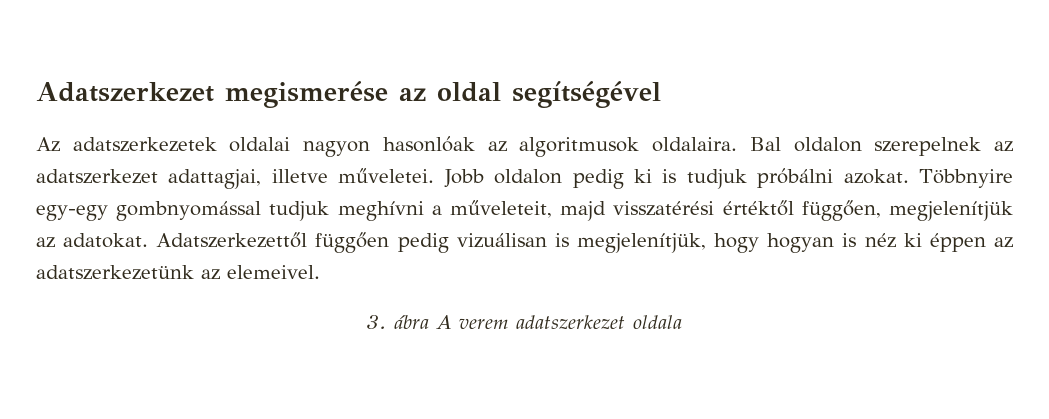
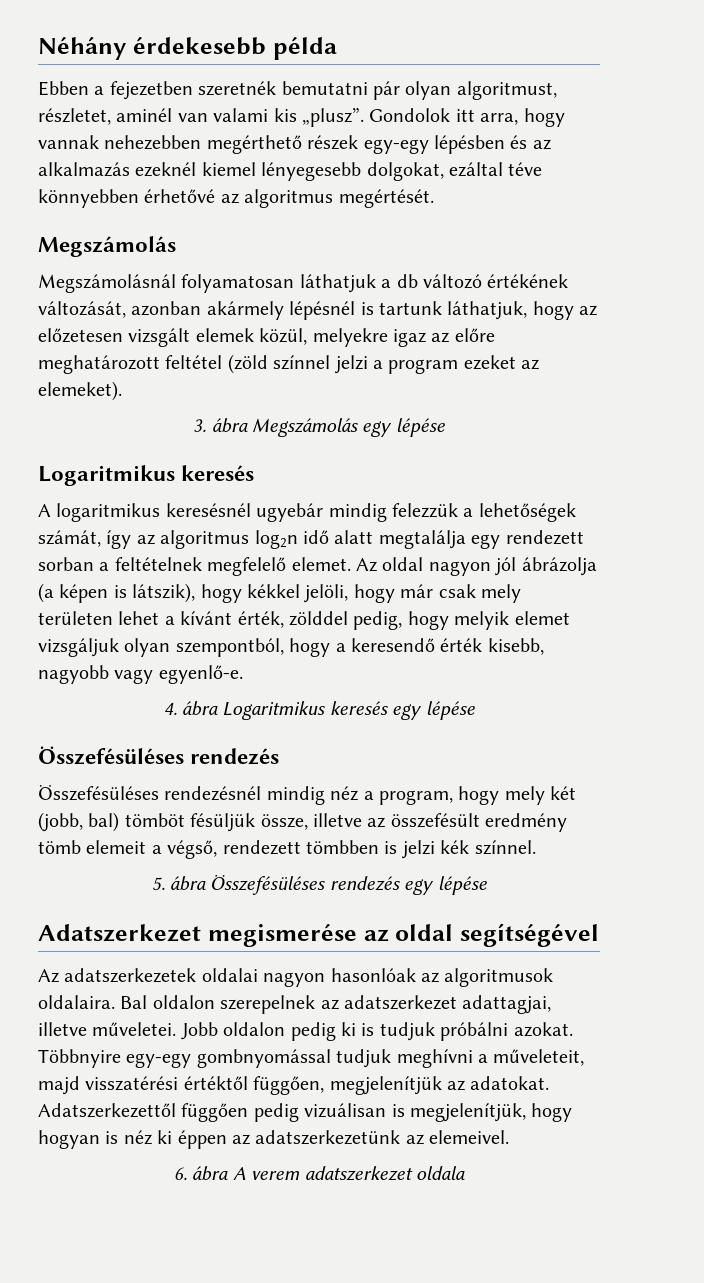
(36, 92) none -> [38,37,337,60] [38,81,557,100] [38,107,565,127] [38,135,551,154] [38,162,543,181] [38,189,434,208] [38,236,176,257] [38,274,569,293] [38,301,598,320] [38,328,495,347] [38,354,540,374] [38,381,122,401] [193,418,445,437] [38,465,255,486] [38,503,576,522] [38,530,584,549] [38,557,597,576] [38,583,521,603] [38,611,570,630] [38,638,544,657] [38,665,243,684] [163,701,475,720] [38,746,280,765] [38,785,577,805] [38,812,568,832] [38,840,536,859] [151,875,487,895] Néhány érdekesebb példa // Ebben a fejezetben szeretnék bemutatni pár olyan algoritmust, részletet, aminél van valami kis „plusz”. Gondolok itt arra, hogy vannak nehezebben megérthető részek egy-egy lépésben és az alkalmazás ezeknél kiemel lényegesebb dolgokat, ezáltal téve könnyebben érhetővé az algoritmus megértését. // Megszámolás // Megszámolásnál folyamatosan láthatjuk a db változó értékének változását, azonban akármely lépésnél is tartunk láthatjuk, hogy az előzetesen vizsgált elemek közül, melyekre igaz az előre meghatározott feltétel (zöld színnel jelzi a program ezeket az elemeket). // 3. ábra Megszámolás egy lépése // Logaritmikus keresés // A logaritmikus keresésnél ugyebár mindig felezzük a lehetőségek számát, így az algoritmus log2n idő alatt megtalálja egy rendezett sorban a feltételnek megfelelő elemet. Az oldal nagyon jól ábrázolja (a képen is látszik), hogy kékkel jelöli, hogy már csak mely területen lehet a kívánt érték, zölddel pedig, hogy melyik elemet vizsgáljuk olyan szempontból, hogy a keresendő érték kisebb, nagyobb vagy egyenlő-e. // 4. ábra Logaritmikus keresés egy lépése // Összefésüléses rendezés // Összefésüléses rendezésnél mindig néz a program, hogy mely két (jobb, bal) tömböt fésüljük össze, illetve az összefésült eredmény tömb elemeit a végső, rendezett tömbben is jelzi kék színnel. // 5. ábra Összefésüléses rendezés egy lépése //
[367,315,386,329] 3. -> [174,1167,187,1180] 6.

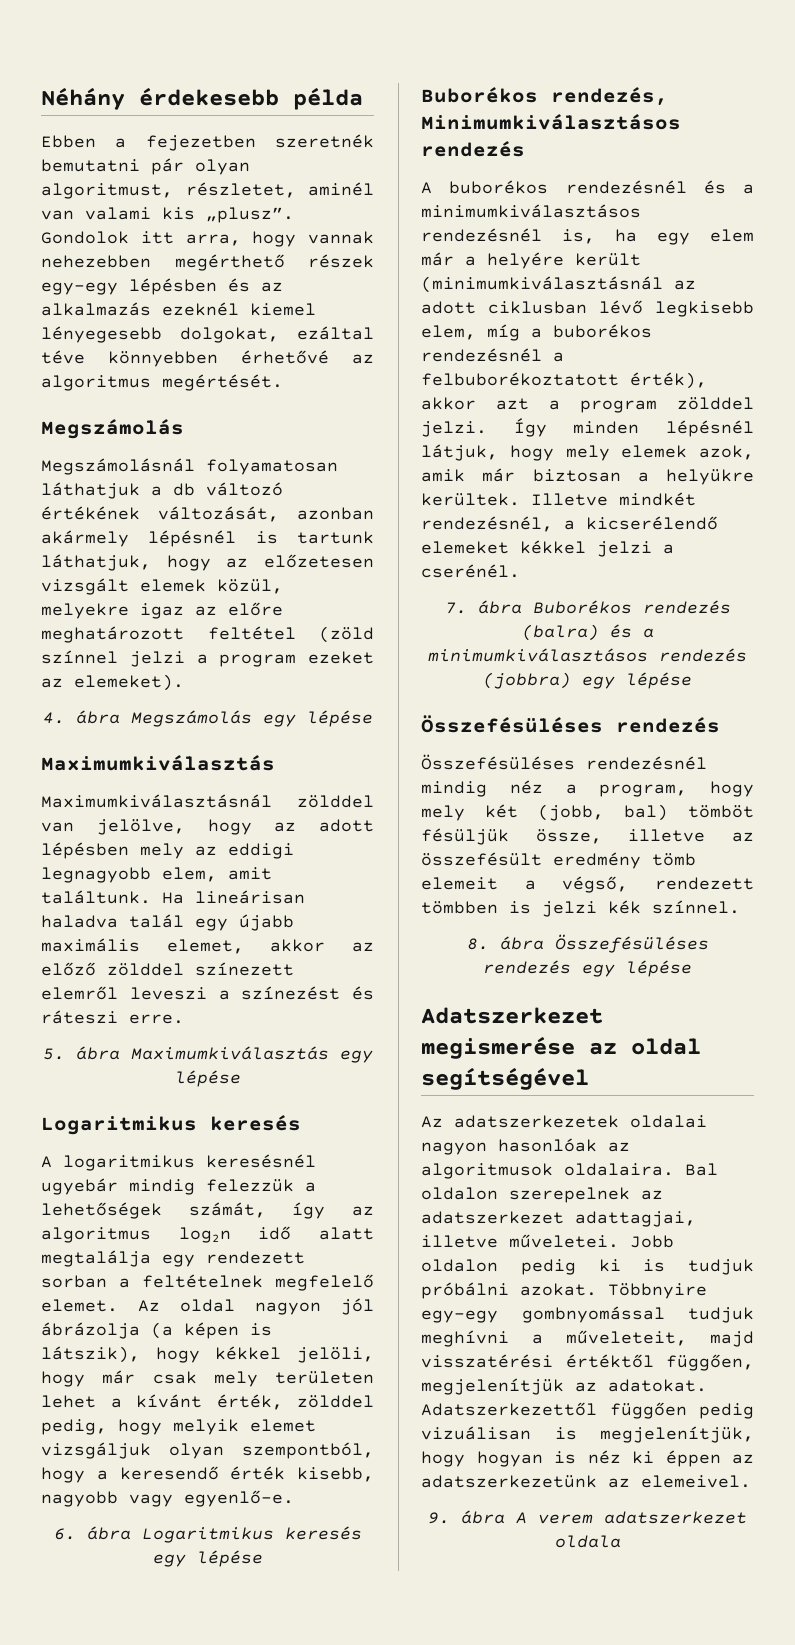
[193,419,207,432] 3. -> [42,712,65,724] 4.
(445, 427) none -> [41,755,275,771] [41,794,374,808] [41,819,374,835] [41,842,294,859] [41,867,272,883] [41,890,305,904] [41,914,294,931] [41,938,374,954] [41,962,294,976] [41,986,374,1000] [41,1010,184,1024] [42,1046,373,1063] [174,1070,241,1087] // Maximumkiválasztás // Maximumkiválasztásnál zölddel van jelölve, hogy az adott lépésben mely az eddigi legnagyobb elem, amit találtunk. Ha lineárisan haladva talál egy újabb maximális elemet, akkor az előző zölddel színezett elemről leveszi a színezést és ráteszi erre. // 5. ábra Maximumkiválasztás egy lépése
[163,702,177,715] 4. -> [53,1528,76,1540] 6.
(475, 710) none -> [421,87,668,106] [421,114,681,130] [421,141,525,157] [421,180,754,194] [421,204,641,218] [421,228,754,245] [421,252,641,269] [421,276,696,293] [421,300,754,317] [421,324,652,341] [421,348,564,362] [421,372,707,389] [421,397,754,413] [421,418,754,437] [421,444,754,461] [421,468,754,485] [421,492,696,506] [421,516,718,532] [421,540,674,557] [421,564,520,578] [444,600,731,614] [521,624,654,641] [428,648,747,662] [483,672,692,689] // Buborékos rendezés, Minimumkiválasztásos rendezés // A buborékos rendezésnél és a minimumkiválasztásos rendezésnél is, ha egy elem már a helyére került (minimumkiválasztásnál az adott ciklusban lévő legkisebb elem, míg a buborékos rendezésnél a felbuborékoztatott érték), akkor azt a program zölddel jelzi. Így minden lépésnél látjuk, hogy mely elemek azok, amik már biztosan a helyükre kerültek. Illetve mindkét rendezésnél, a kicserélendő elemeket kékkel jelzi a cserénél. // 7. ábra Buborékos rendezés (balra) és a minimumkiválasztásos rendezés (jobbra) egy lépése
[151,877,165,891] 5. -> [466,938,489,950] 8.
[174,1167,187,1180] 6. -> [428,1512,450,1524] 9.

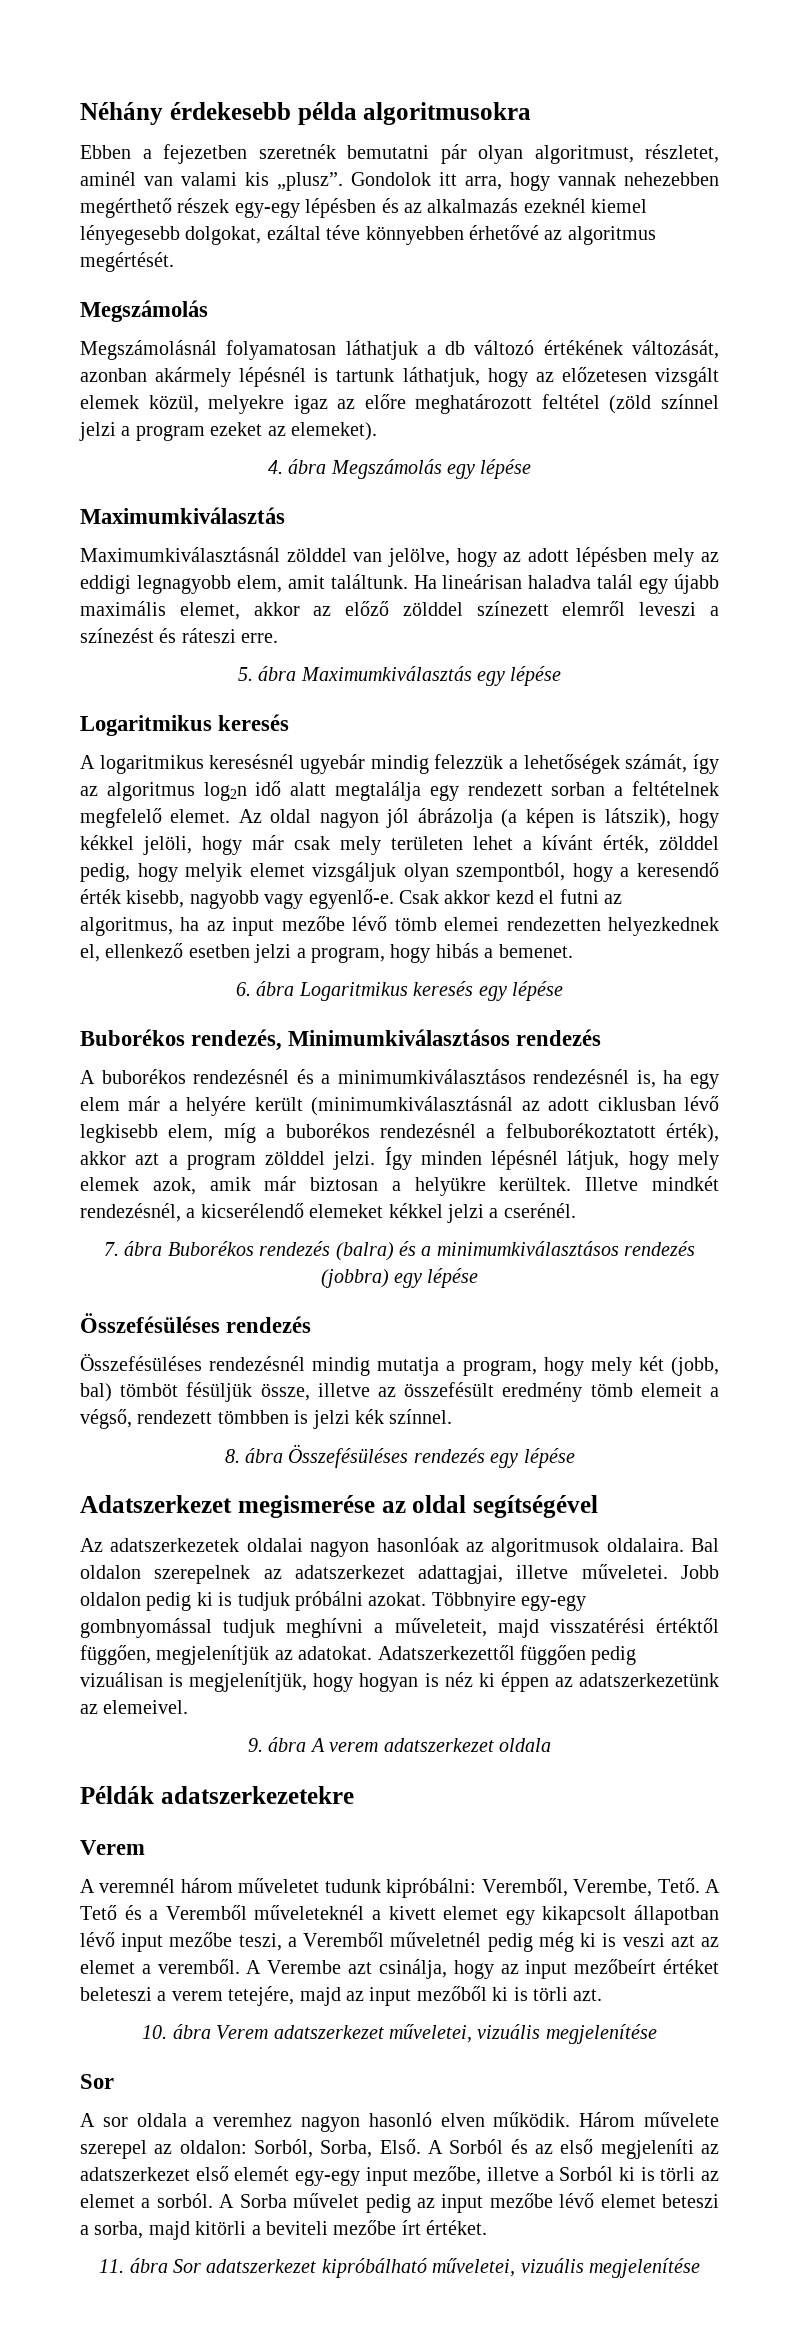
(363, 98) none -> [363,102,532,125] algoritmusokra
(294, 1498) none -> [399,889,622,904] [80,916,720,936] [80,943,573,963] Csak akkor kezd el futni az algoritmus, ha az input mezőbe lévő tömb elemei rendezetten helyezkednek el, ellenkező esetben jelzi a program, hogy hibás a bemenet.
[509,780,543,794] néz -> [377,1357,440,1376] mutatja
(621, 1541) none -> [80,1786,354,1804] [80,1840,145,1855] [80,1878,720,1898] [80,1905,720,1925] [80,1932,720,1952] [80,1959,719,1979] [80,1986,603,2006] [142,2024,657,2044] [80,2074,114,2089] [80,2112,719,2132] [80,2139,719,2159] [80,2166,719,2186] [80,2193,719,2213] [80,2220,488,2240] [99,2258,700,2278] // Példák adatszerkezetekre // Verem // A veremnél három műveletet tudunk kipróbálni: Veremből, Verembe, Tető. A Tető és a Veremből műveleteknél a kivett elemet egy kikapcsolt állapotban lévő input mezőbe teszi, a Veremből műveletnél pedig még ki is veszi azt az elemet a veremből. A Verembe azt csinálja, hogy az input mezőbeírt értéket beleteszi a verem tetejére, majd az input mezőből ki is törli azt. // 10. ábra Verem adatszerkezet műveletei, vizuális megjelenítése // Sor // A sor oldala a veremhez nagyon hasonló elven működik. Három művelete szerepel az oldalon: Sorból, Sorba, Első. A Sorból és az első megjeleníti az adatszerkezet első elemét egy-egy input mezőbe, illetve a Sorból ki is törli az elemet a sorból. A Sorba művelet pedig az input mezőbe lévő elemet beteszi a sorba, majd kitörli a beviteli mezőbe írt értéket. // 11. ábra Sor adatszerkezet kipróbálható műveletei, vizuális megjelenítése

